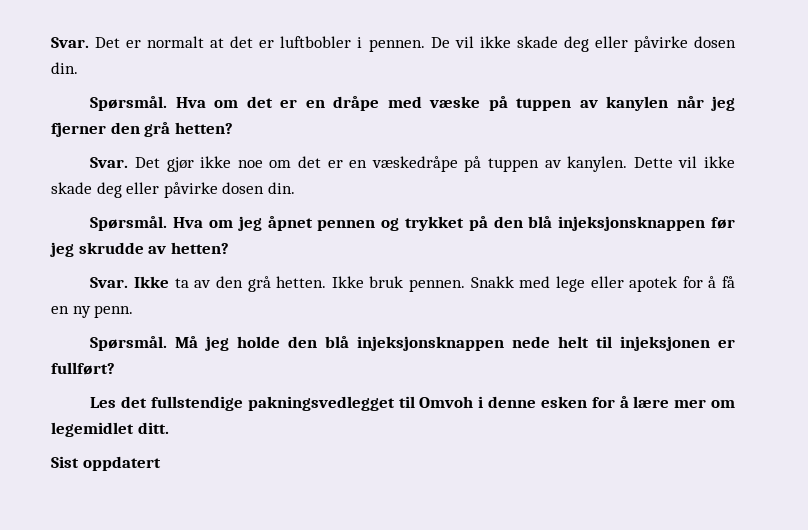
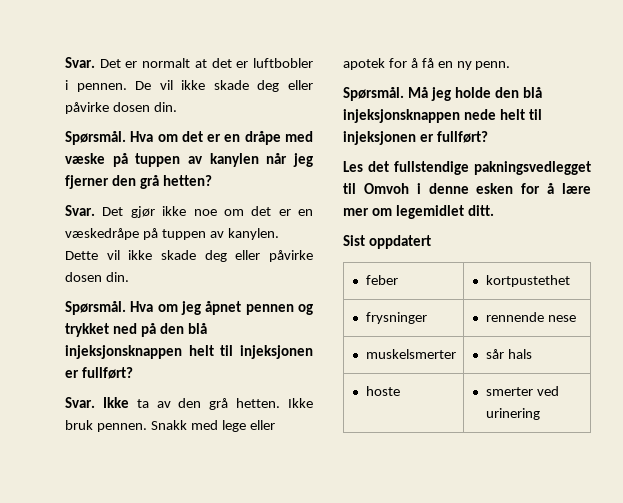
(464, 223) none -> [112,323,137,334] ned
[711,217,735,229] [50,242,229,257] før jeg skrudde av hetten? -> [188,345,313,359] [65,367,133,379] helt til injeksjonen er fullført?
(161, 463) none -> [365,275,398,285] [485,275,570,287] [365,312,427,324] [485,312,576,322] [365,349,456,359] [485,349,532,359] [365,386,400,396] [485,386,559,396] [485,408,540,420] // feber | kortpustethet // frysninger | rennende nese // muskelsmerter | sår hals // hoste | smerter ved urinering

